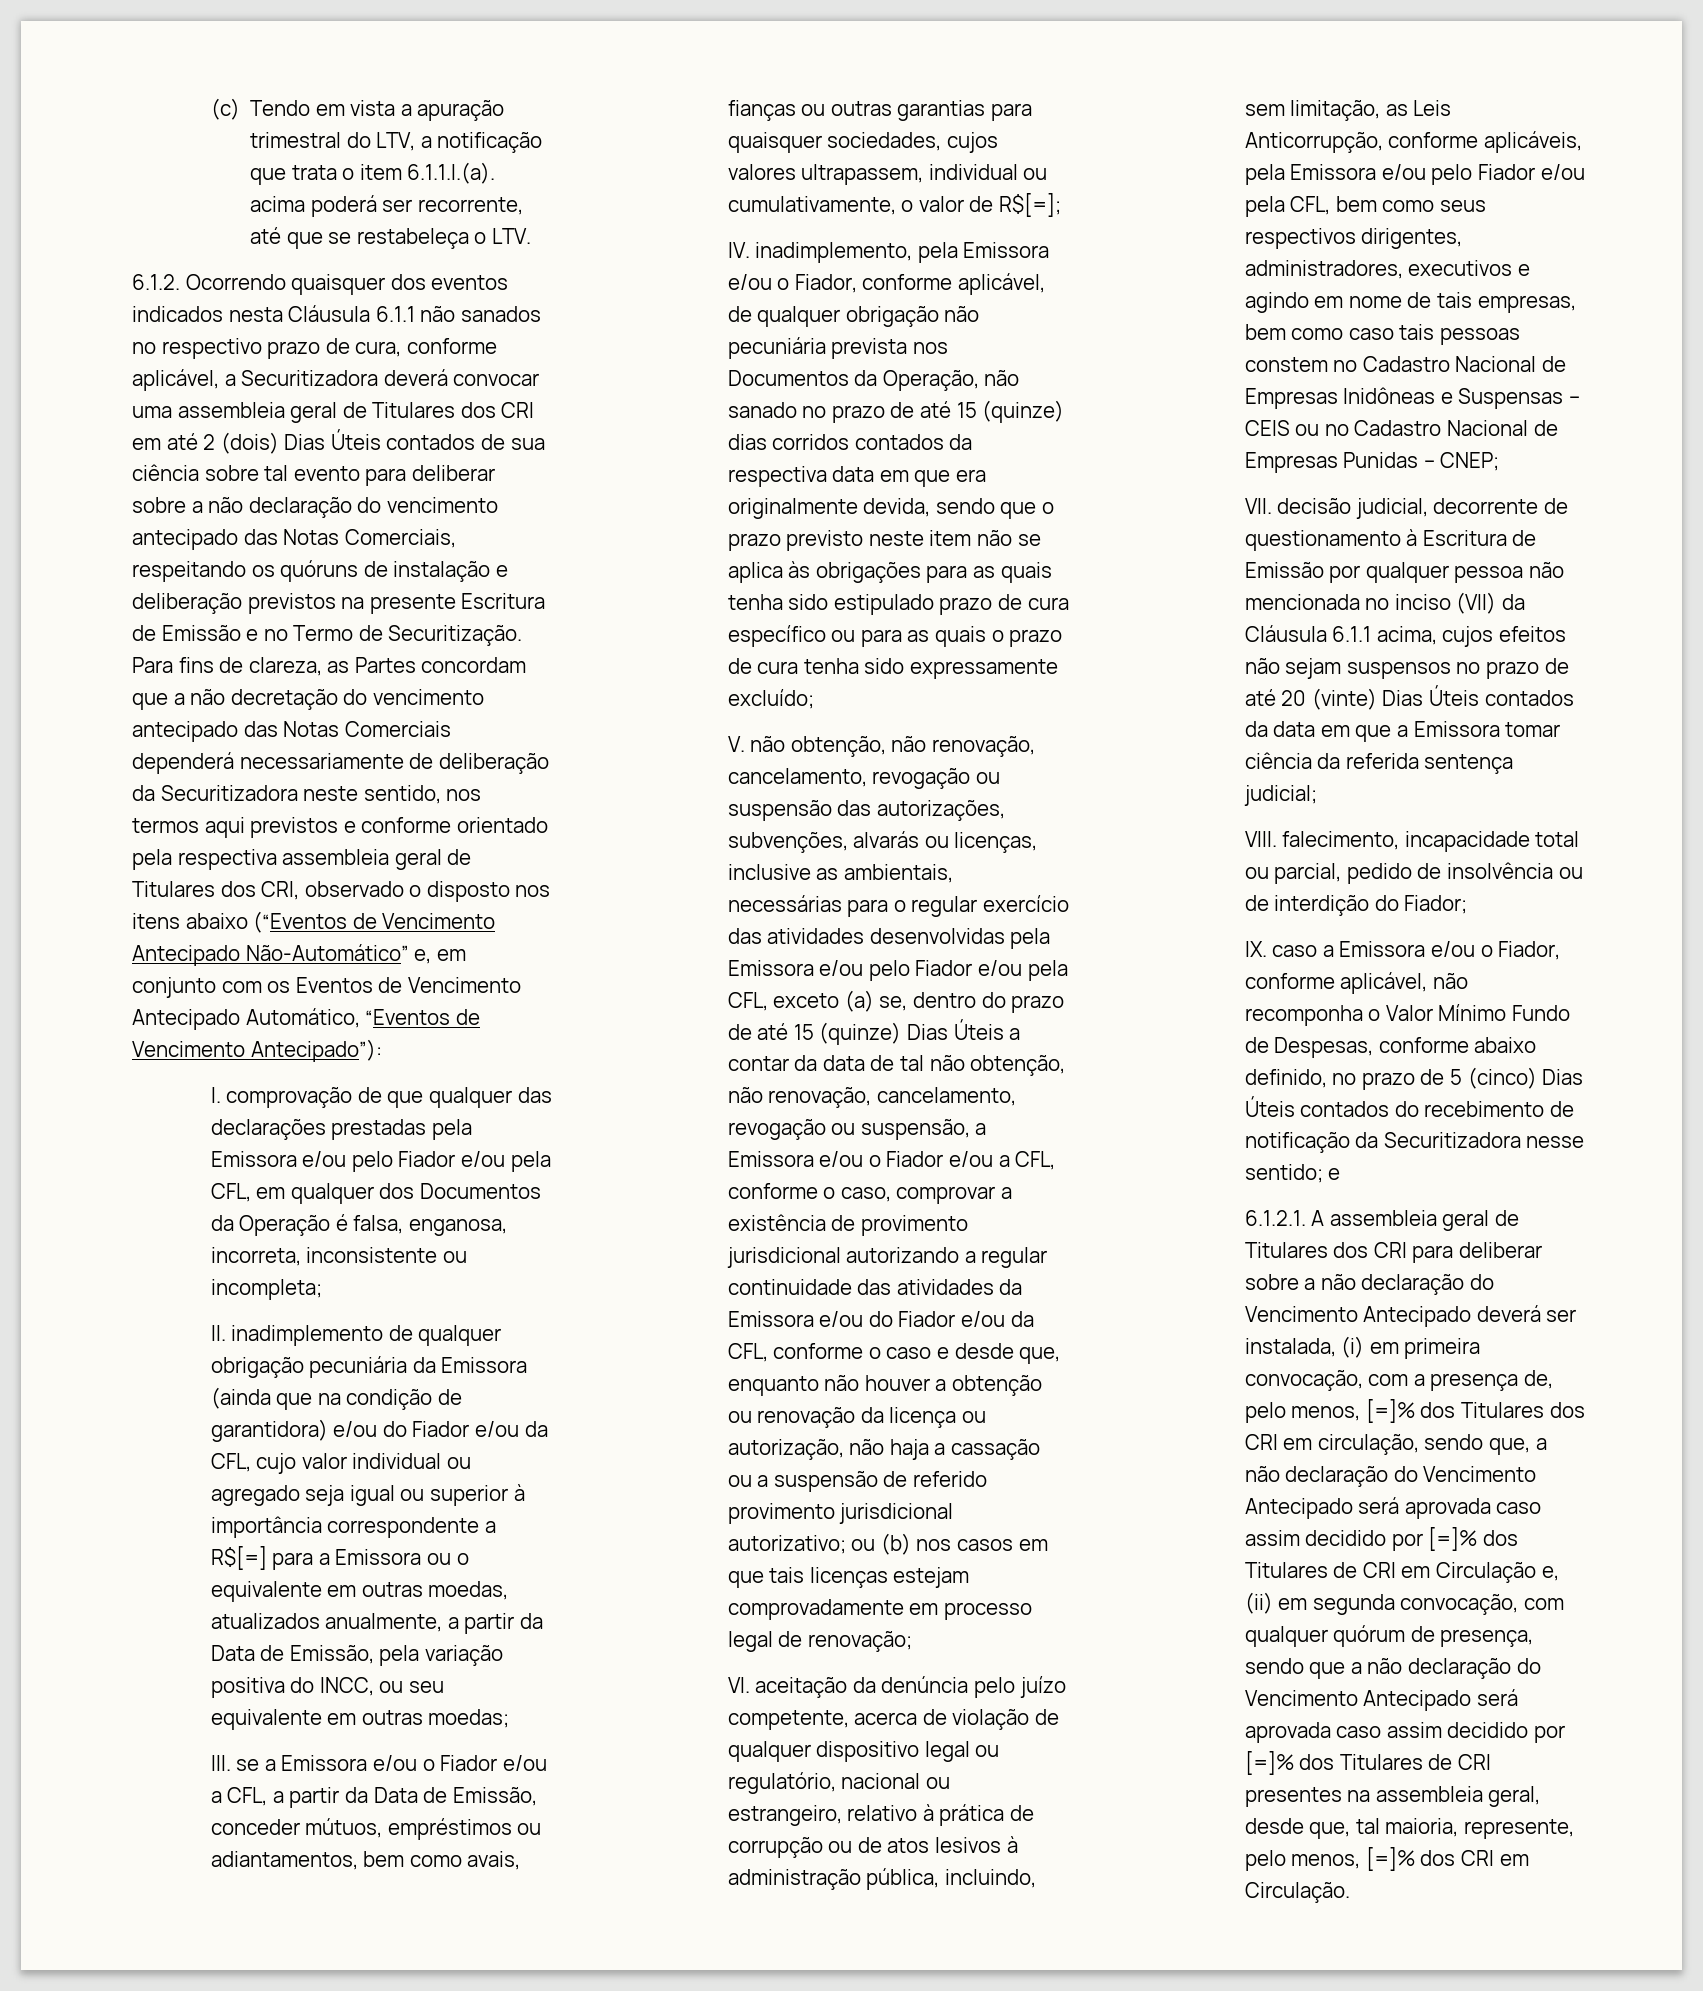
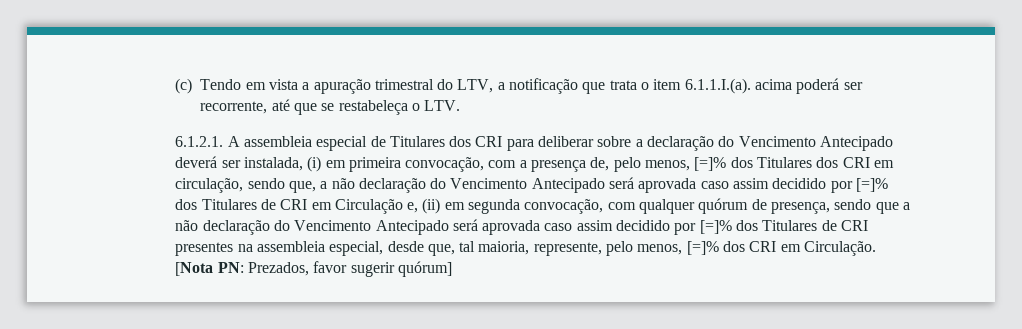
[132,274,509,295] [132,305,541,322] [132,338,497,359] [132,369,540,391] [132,402,535,423] [132,429,545,454] [132,464,495,486] [132,497,498,518] [132,529,456,550] [132,560,508,582] [132,593,546,614] [132,625,523,646] [132,657,527,676] [132,689,484,710] [132,721,451,742] [132,752,549,774] [132,785,482,804] [132,817,548,838] [132,849,472,870] [132,881,551,902] [132,911,496,933] [132,944,466,966] [132,977,521,998] [132,1008,480,1030] [132,1039,382,1062] [210,1087,552,1108] [210,1119,472,1140] [210,1151,551,1172] [210,1183,541,1204] [210,1214,507,1236] [210,1247,467,1266] [210,1279,322,1300] [210,1325,502,1346] [210,1356,528,1378] [210,1387,462,1410] [210,1419,548,1442] [210,1453,471,1474] [210,1484,525,1506] [210,1516,496,1538] [210,1546,469,1570] [210,1581,509,1602] [210,1613,543,1634] [210,1645,503,1666] [210,1677,444,1698] [210,1709,510,1730] [210,1755,547,1771] [210,1787,537,1808] [210,1818,542,1840] [210,1851,521,1870] [727,100,1032,121] [727,132,998,153] [727,164,1048,185] [727,193,1061,217] [727,242,1050,263] [727,273,1045,295] [727,306,980,327] [727,337,948,359] [727,370,1020,391] [727,400,1065,423] [727,434,973,450] [727,466,986,487] [727,498,1054,519] [727,530,1041,551] [727,561,1052,583] [727,594,1069,615] [727,625,1063,647] [727,658,1058,679] [727,689,814,709] [727,736,1035,757] [727,768,1000,789] [727,800,1005,821] [727,831,1038,853] [727,864,953,883] [727,895,1069,917] [727,928,1051,949] [727,960,1068,981] [727,990,1065,1013] [727,1019,1021,1045] [727,1055,1066,1076] [727,1087,1016,1108] [727,1119,987,1140] [727,1151,1056,1170] [727,1183,1012,1204] [727,1214,968,1236] [726,1247,1048,1268] [727,1279,1023,1295] [727,1311,1034,1327] [727,1343,1061,1364] [727,1375,1042,1396] [727,1407,986,1428] [727,1439,1040,1460] [727,1471,987,1492] [727,1503,954,1524] [727,1533,1048,1555] [727,1567,970,1588] [727,1599,1032,1620] [727,1631,912,1652] [727,1676,1066,1698] [727,1709,1059,1730] [727,1741,1000,1762] [727,1772,950,1794] [727,1804,1034,1826] [727,1836,1018,1858] [727,1868,1036,1890] [1244,100,1452,121] [1244,131,1582,153] [1244,164,1585,185] [1244,196,1486,217] [1244,228,1463,249] [1244,260,1530,279] [1244,292,1576,313] [1244,324,1520,345] [1244,356,1566,372] [1244,387,1580,409] [1244,420,1558,436] [1244,452,1500,473] [1244,498,1568,519] [1244,529,1537,551] [1244,562,1564,583] [1244,592,1525,614] [1244,625,1566,647] [1244,658,1569,679] [1244,685,1574,710] [1244,721,1561,742] [1244,752,1514,774] [1243,785,1317,806] [1244,831,1580,852] [1244,862,1583,884] [1244,895,1468,916] [1244,941,1561,960] [1244,972,1468,994] [1244,1004,1570,1026] [1244,1037,1537,1058] [1244,1067,1584,1090] [1244,1096,1574,1117] [1244,1132,1585,1153] [1244,1164,1341,1183] // 6.1.2. Ocorrendo quaisquer dos eventos indicados nesta Cláusula 6.1.1 não sanados no respectivo prazo de cura, conforme aplicável, a Securitizadora deverá convocar uma assembleia geral de Titulares dos CRI em até 2 (dois) Dias Úteis contados de sua ciência sobre tal evento para deliberar sobre a não declaração do vencimento antecipado das Notas Comerciais, respeitando os quóruns de instalação e deliberação previstos na presente Escritura de Emissão e no Termo de Securitização. Para fins de clareza, as Partes concordam que a não decretação do vencimento antecipado das Notas Comerciais dependerá necessariamente de deliberação da Securitizadora neste sentido, nos termos aqui previstos e conforme orientado pela respectiva assembleia geral de Titulares dos CRI, observado o disposto nos itens abaixo (“Eventos de Vencimento Antecipado Não-Automático” e, em conjunto com os Eventos de Vencimento Antecipado Automático, “Eventos de Vencimento Antecipado”): // I. comprovação de que qualquer das declarações prestadas pela Emissora e/ou pelo Fiador e/ou pela CFL, em qualquer dos Documentos da Operação é falsa, enganosa, incorreta, inconsistente ou incompleta; // II. inadimplemento de qualquer obrigação pecuniária da Emissora (ainda que na condição de garantidora) e/ou do Fiador e/ou da CFL, cujo valor individual ou agregado seja igual ou superior à importância correspondente a R$[=] para a Emissora ou o equivalente em outras moedas, atualizados anualmente, a partir da Data de Emissão, pela variação positiva do INCC, ou seu equivalente em outras moedas; // III. se a Emissora e/ou o Fiador e/ou a CFL, a partir da Data de Emissão, conceder mútuos, empréstimos ou adiantamentos, bem como avais, fianças ou outras garantias para quaisquer sociedades, cujos valores ultrapassem, individual ou cumulativamente, o valor de R$[=]; // IV. inadimplemento, pela Emissora e/ou o Fiador, conforme aplicável, de qualquer obrigação não pecuniária prevista nos Documentos da Operação, não sanado no prazo de até 15 (quinze) dias corridos contados da respectiva data em que era originalmente devida, sendo que o prazo previsto neste item não se aplica às obrigações para as quais tenha sido estipulado prazo de cura específico ou para as quais o prazo de cura tenha sido expressamente excluído; // V. não obtenção, não renovação, cancelamento, revogação ou suspensão das autorizações, subvenções, alvarás ou licenças, inclusive as ambientais, necessárias para o regular exercício das atividades desenvolvidas pela Emissora e/ou pelo Fiador e/ou pela CFL, exceto (a) se, dentro do prazo de até 15 (quinze) Dias Úteis a contar da data de tal não obtenção, não renovação, cancelamento, revogação ou suspensão, a Emissora e/ou o Fiador e/ou a CFL, conforme o caso, comprovar a existência de provimento jurisdicional autorizando a regular continuidade das atividades da Emissora e/ou do Fiador e/ou da CFL, conforme o caso e desde que, enquanto não houver a obtenção ou renovação da licença ou autorização, não haja a cassação ou a suspensão de referido provimento jurisdicional autorizativo; ou (b) nos casos em que tais licenças estejam comprovadamente em processo legal de renovação; // VI. aceitação da denúncia pelo juízo competente, acerca de violação de qualquer dispositivo legal ou regulatório, nacional ou estrangeiro, relativo à prática de corrupção ou de atos lesivos à administração pública, incluindo, sem limitação, as Leis Anticorrupção, conforme aplicáveis, pela Emissora e/ou pelo Fiador e/ou pela CFL, bem como seus respectivos dirigentes, administradores, executivos e agindo em nome de tais empresas, bem como caso tais pessoas constem no Cadastro Nacional de Empresas Inidôneas e Suspensas – CEIS ou no Cadastro Nacional de Empresas Punidas – CNEP; // VII. decisão judicial, decorrente de questionamento à Escritura de Emissão por qualquer pessoa não mencionada no inciso (VII) da Cláusula 6.1.1 acima, cujos efeitos não sejam suspensos no prazo de até 20 (vinte) Dias Úteis contados da data em que a Emissora tomar ciência da referida sentença judicial; // VIII. falecimento, incapacidade total ou parcial, pedido de insolvência ou de interdição do Fiador; // IX. caso a Emissora e/ou o Fiador, conforme aplicável, não recomponha o Valor Mínimo Fundo de Despesas, conforme abaixo definido, no prazo de 5 (cinco) Dias Úteis contados do recebimento de notificação da Securitizadora nesse sentido; e -> (461, 105) none
[1442,1210,1490,1231] geral -> [316,136,368,151] especial
[1320,1274,1356,1290] não -> (643, 143) none
[1488,1786,1541,1807] geral, -> [329,241,384,256] especial,
(1350, 1892) none -> [175,261,452,277] [Nota PN: Prezados, favor sugerir quórum]

